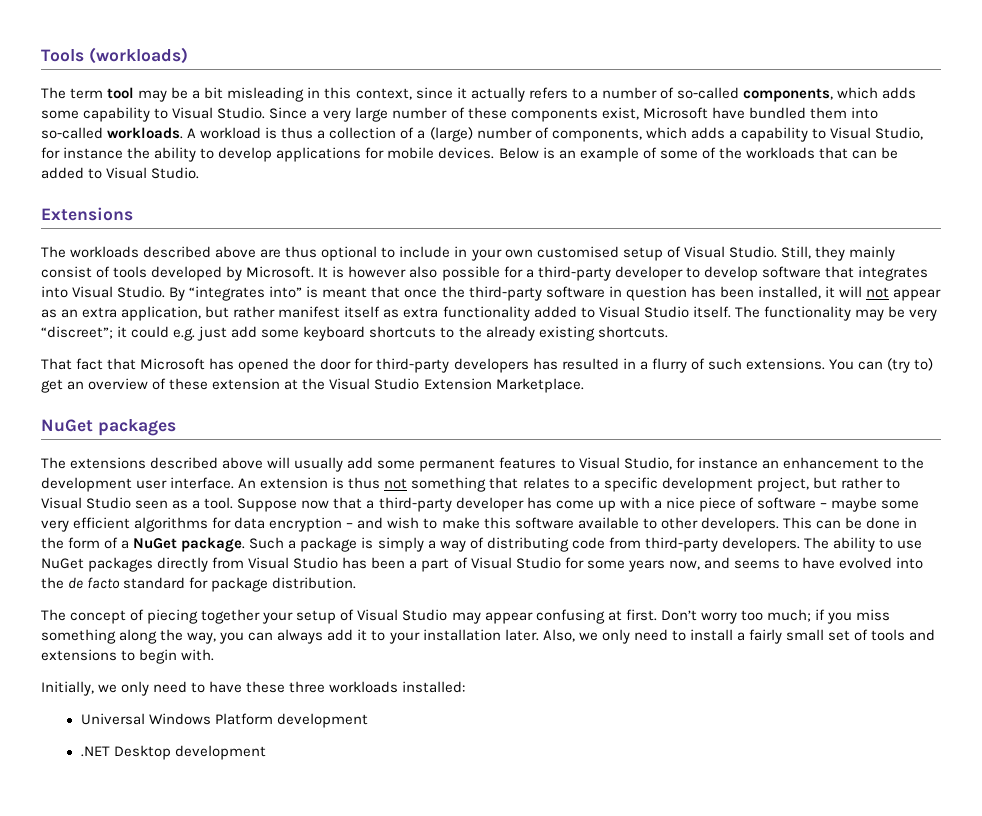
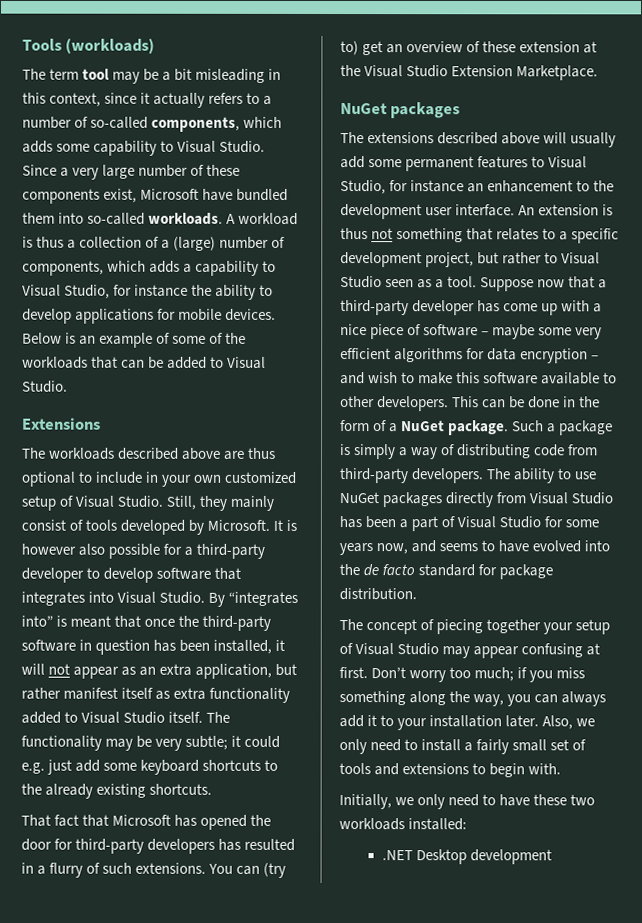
[536,246,619,258] customised -> [224,471,297,484] customized
[41,326,113,339] “discreet”; -> [185,735,229,750] subtle;
[289,681,326,693] three -> [570,794,596,806] two
[80,713,368,728] // Universal Windows Platform development -> (468, 824) none

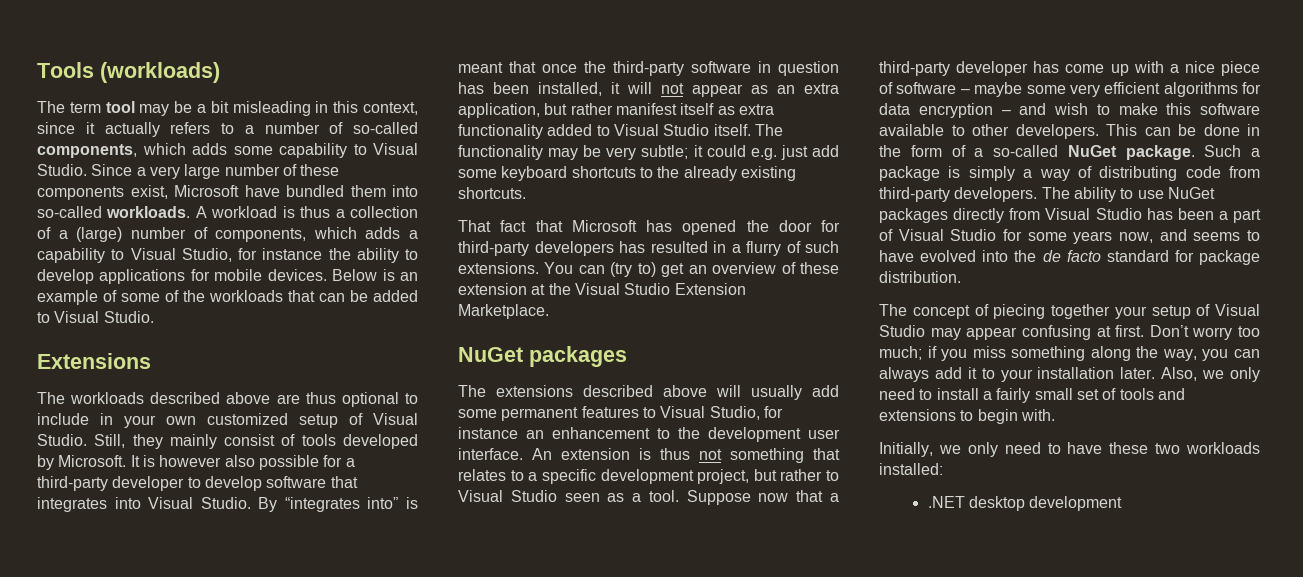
(399, 428) none -> [993,145,1058,157] so-called
[415,849,467,865] Desktop -> [969,496,1026,511] desktop

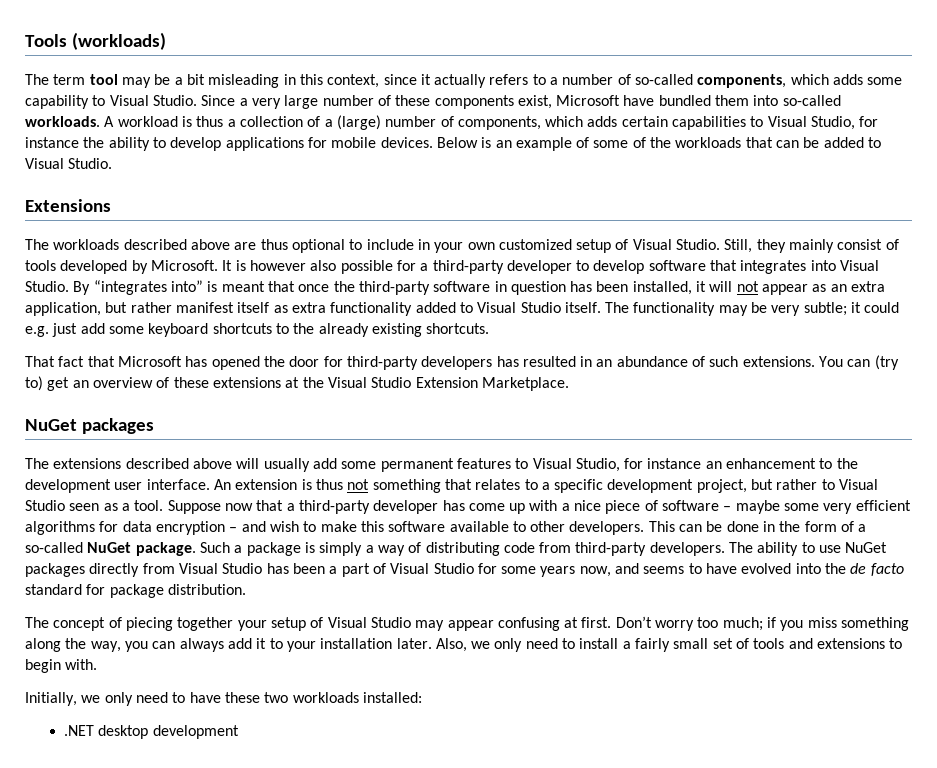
[409,230,418,239] [37,248,105,263] a capability -> [621,116,747,130] certain capabilities
[731,241,781,256] a flurry -> [596,356,688,367] an abundance
[458,283,527,295] extension -> [212,377,281,388] extensions

